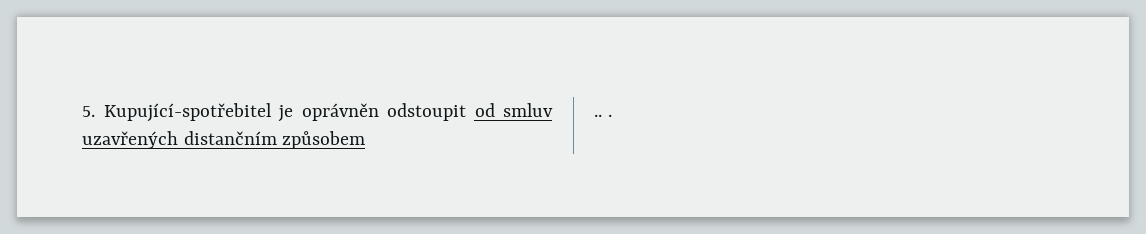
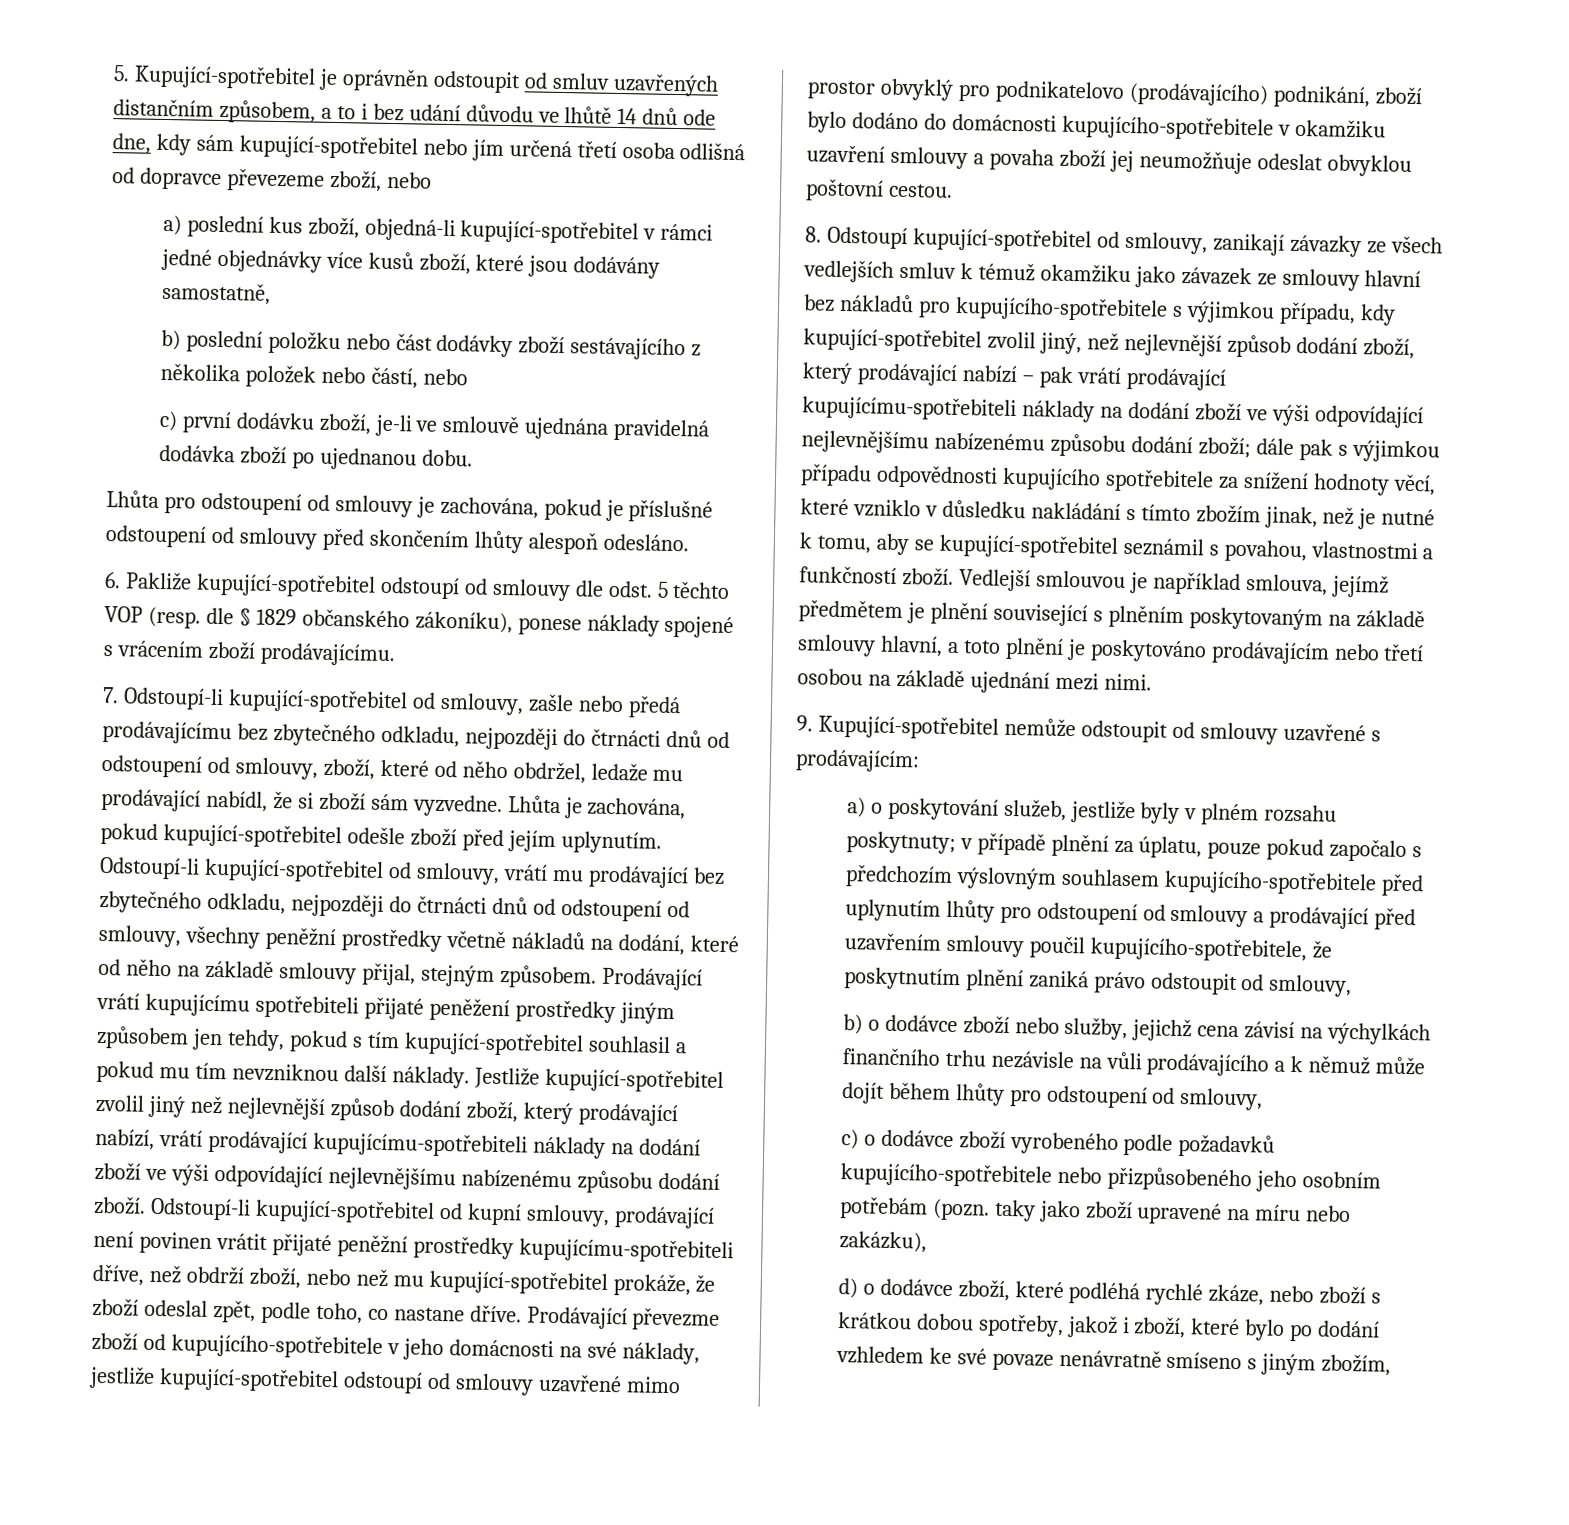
[282,131,366,149] [594,114,612,117] způsobem // .. . -> [218,99,717,126] [112,133,746,161] [112,167,432,192] [162,214,714,245] [160,248,661,279] [161,281,271,305] [160,329,702,361] [159,362,468,389] [158,410,711,442] [158,444,473,471] [106,490,714,523] [105,525,689,555] [104,571,731,602] [104,605,735,639] [103,640,396,667] [102,686,681,719] [102,720,730,750] [101,754,684,784] [101,788,687,820] [100,822,662,854] [99,856,725,889] [99,889,690,922] [98,924,739,956] [98,958,703,991] [96,992,675,1025] [96,1025,687,1057] [96,1060,724,1093] [95,1094,678,1127] [95,1128,701,1159] [94,1161,720,1194] [93,1195,715,1229] [93,1230,734,1264] [92,1263,716,1297] [92,1297,721,1331] [91,1331,700,1365] [89,1365,681,1396] [807,78,1423,109] [807,111,1386,141] [806,144,1412,177] [805,178,953,202] [805,226,1443,258] [803,259,1422,292] [803,293,1396,326] [803,327,1415,360] [802,362,1226,391] [802,395,1424,429] [801,429,1440,463] [800,463,1436,496] [800,498,1436,530] [799,532,1434,563] [799,565,1389,598] [798,599,1425,631] [797,634,1425,665] [797,668,1152,694] [796,714,1381,745] [795,749,920,773] [846,797,1338,826] [845,831,1423,862] [844,864,1424,897] [844,899,1417,931] [843,932,1332,963] [843,967,1353,998] [842,1014,1432,1046] [841,1047,1426,1077] [841,1081,1264,1111] [840,1129,1276,1158] [839,1162,1381,1193] [838,1196,1352,1225] [838,1231,927,1253] [837,1278,1382,1306] [837,1312,1381,1342] [835,1345,1392,1376] způsobem, a to i bez udání důvodu ve lhůtě 14 dnů ode dne, kdy sám kupující-spotřebitel nebo jím určená třetí osoba odlišná od dopravce převezeme zboží, nebo // a) poslední kus zboží, objedná-li kupující-spotřebitel v rámci jedné objednávky více kusů zboží, které jsou dodávány samostatně, // b) poslední položku nebo část dodávky zboží sestávajícího z několika položek nebo částí, nebo // c) první dodávku zboží, je-li ve smlouvě ujednána pravidelná dodávka zboží po ujednanou dobu. // Lhůta pro odstoupení od smlouvy je zachována, pokud je příslušné odstoupení od smlouvy před skončením lhůty alespoň odesláno. // 6. Pakliže kupující-spotřebitel odstoupí od smlouvy dle odst. 5 těchto VOP (resp. dle § 1829 občanského zákoníku), ponese náklady spojené s vrácením zboží prodávajícímu. // 7. Odstoupí-li kupující-spotřebitel od smlouvy, zašle nebo předá prodávajícímu bez zbytečného odkladu, nejpozději do čtrnácti dnů od odstoupení od smlouvy, zboží, které od něho obdržel, ledaže mu prodávající nabídl, že si zboží sám vyzvedne. Lhůta je zachována, pokud kupující-spotřebitel odešle zboží před jejím uplynutím. Odstoupí-li kupující-spotřebitel od smlouvy, vrátí mu prodávající bez zbytečného odkladu, nejpozději do čtrnácti dnů od odstoupení od smlouvy, všechny peněžní prostředky včetně nákladů na dodání, které od něho na základě smlouvy přijal, stejným způsobem. Prodávající vrátí kupujícímu spotřebiteli přijaté peněžení prostředky jiným způsobem jen tehdy, pokud s tím kupující-spotřebitel souhlasil a pokud mu tím nevzniknou další náklady. Jestliže kupující-spotřebitel zvolil jiný než nejlevnější způsob dodání zboží, který prodávající nabízí, vrátí prodávající kupujícímu-spotřebiteli náklady na dodání zboží ve výši odpovídající nejlevnějšímu nabízenému způsobu dodání zboží. Odstoupí-li kupující-spotřebitel od kupní smlouvy, prodávající není povinen vrátit přijaté peněžní prostředky kupujícímu-spotřebiteli dříve, než obdrží zboží, nebo než mu kupující-spotřebitel prokáže, že zboží odeslal zpět, podle toho, co nastane dříve. Prodávající převezme zboží od kupujícího-spotřebitele v jeho domácnosti na své náklady, jestliže kupující-spotřebitel odstoupí od smlouvy uzavřené mimo prostor obvyklý pro podnikatelovo (prodávajícího) podnikání, zboží bylo dodáno do domácnosti kupujícího-spotřebitele v okamžiku uzavření smlouvy a povaha zboží jej neumožňuje odeslat obvyklou poštovní cestou. // 8. Odstoupí kupující-spotřebitel od smlouvy, zanikají závazky ze všech vedlejších smluv k témuž okamžiku jako závazek ze smlouvy hlavní bez nákladů pro kupujícího-spotřebitele s výjimkou případu, kdy kupující-spotřebitel zvolil jiný, než nejlevnější způsob dodání zboží, který prodávající nabízí – pak vrátí prodávající kupujícímu-spotřebiteli náklady na dodání zboží ve výši odpovídající nejlevnějšímu nabízenému způsobu dodání zboží; dále pak s výjimkou případu odpovědnosti kupujícího spotřebitele za snížení hodnoty věcí, které vzniklo v důsledku nakládání s tímto zbožím jinak, než je nutné k tomu, aby se kupující-spotřebitel seznámil s povahou, vlastnostmi a funkčností zboží. Vedlejší smlouvou je například smlouva, jejímž předmětem je plnění související s plněním poskytovaným na základě smlouvy hlavní, a toto plnění je poskytováno prodávajícím nebo třetí osobou na základě ujednání mezi nimi. // 9. Kupující-spotřebitel nemůže odstoupit od smlouvy uzavřené s prodávajícím: // a) o poskytování služeb, jestliže byly v plném rozsahu poskytnuty; v případě plnění za úplatu, pouze pokud započalo s předchozím výslovným souhlasem kupujícího-spotřebitele před uplynutím lhůty pro odstoupení od smlouvy a prodávající před uzavřením smlouvy poučil kupujícího-spotřebitele, že poskytnutím plnění zaniká právo odstoupit od smlouvy, // b) o dodávce zboží nebo služby, jejichž cena závisí na výchylkách finančního trhu nezávisle na vůli prodávajícího a k němuž může dojít během lhůty pro odstoupení od smlouvy, // c) o dodávce zboží vyrobeného podle požadavků kupujícího-spotřebitele nebo přizpůsobeného jeho osobním potřebám (pozn. taky jako zboží upravené na míru nebo zakázku), // d) o dodávce zboží, které podléhá rychlé zkáze, nebo zboží s krátkou dobou spotřeby, jakož i zboží, které bylo po dodání vzhledem ke své povaze nenávratně smíseno s jiným zbožím,

